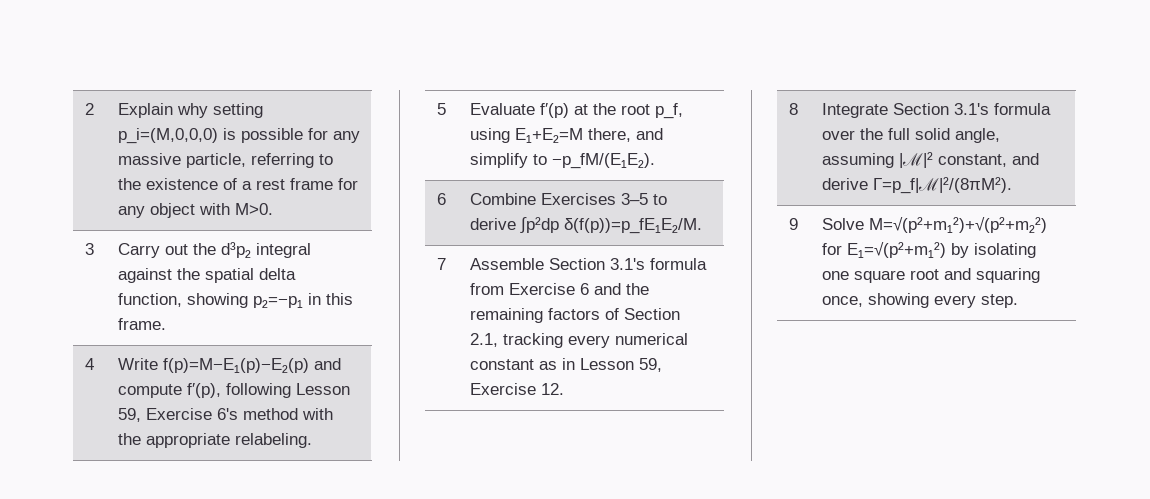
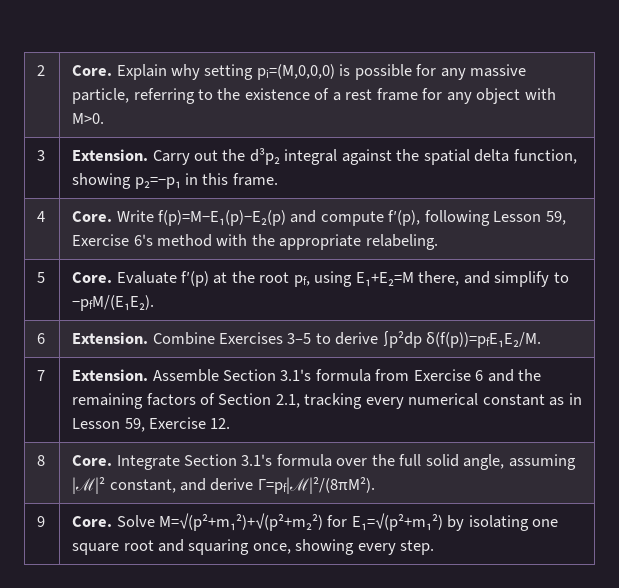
(94, 109) none -> [72,65,113,76] Core.
[117,128,218,144] p_i=(M,0,0,0) -> [256,64,335,80] pi=(M,0,0,0)
(94, 249) none -> [72,149,149,161] Extension.
(94, 364) none -> [72,211,113,222] Core.
(446, 109) none -> [72,272,113,283] Core.
[654,103,683,119] p_f, -> [293,275,310,287] pf,
[551,153,655,169] −p_fM/(E₁E₂). -> [72,295,155,311] −pfM/(E₁E₂).
(446, 199) none -> [72,332,149,344] Extension.
[563,218,702,234] δ(f(p))=p_fE₁E₂/M. -> [426,332,542,348] δ(f(p))=pfE₁E₂/M.
(446, 264) none -> [72,369,149,381] Extension.
(798, 109) none -> [72,455,113,466] Core.
[872,177,1012,194] Γ=p_f|ℳ|²/(8πM²). -> [257,477,375,494] Γ=pf|ℳ|²/(8πM²).
(798, 224) none -> [72,516,113,527] Core.

